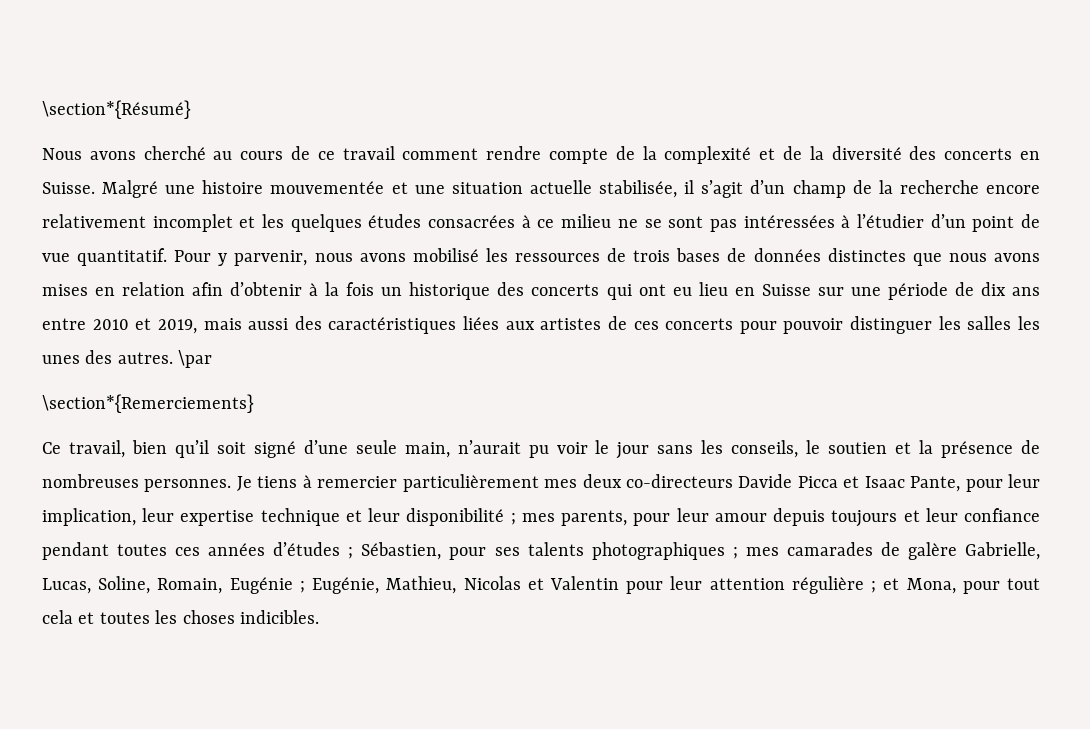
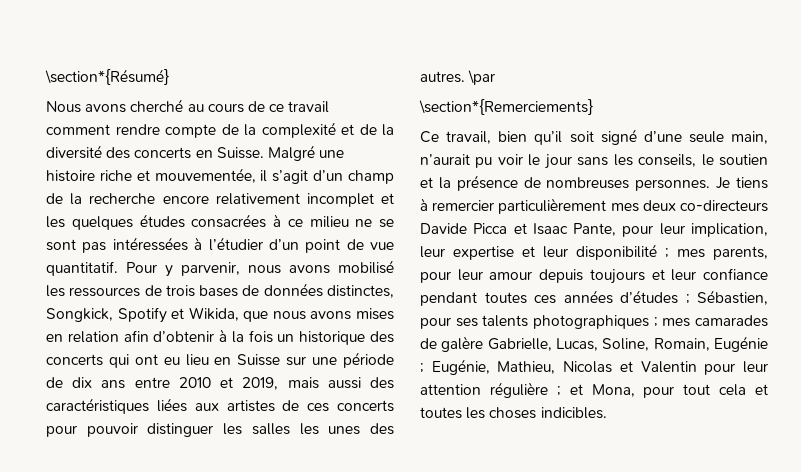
[270,180,678,198] mouvementée et une situation actuelle stabilisée, -> [99,168,256,183] riche et mouvementée,
[827,248,906,262] distinctes -> [326,285,394,298] [46,307,239,323] distinctes, Songkick, Spotify et Wikida,
[260,508,340,526] technique -> (514, 253) none

